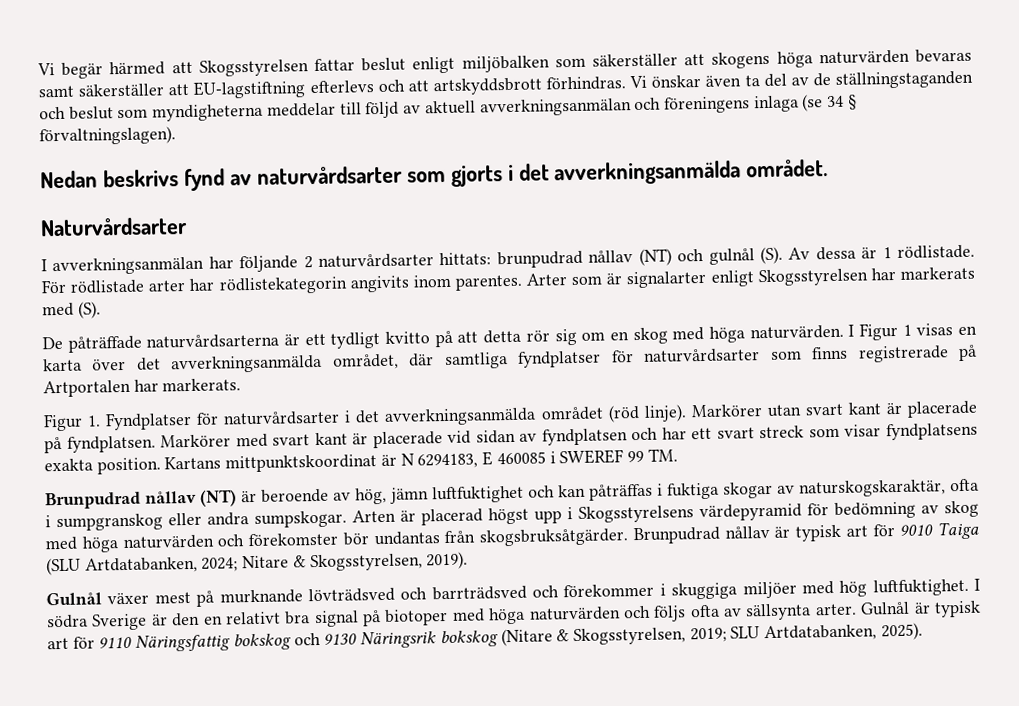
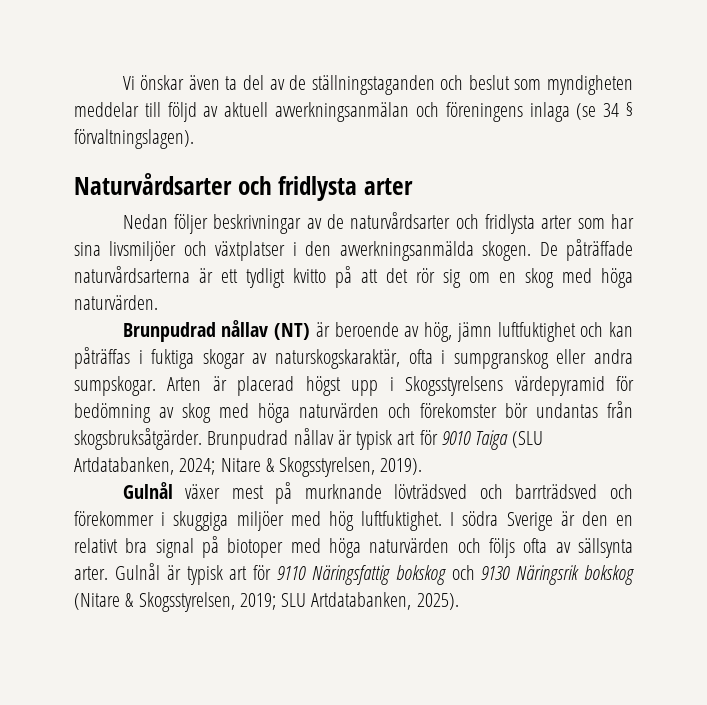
[37,48,973,79] [38,75,648,99] Vi begär härmed att Skogsstyrelsen fattar beslut enligt miljöbalken som säkerställer att skogens höga naturvärden bevaras samt säkerställer att EU-lagstiftning efterlevs och att artskyddsbrott förhindras. Vi -> [122,76,135,90] Vi
[152,103,264,122] myndigheterna -> [547,75,633,95] myndigheten
[40,159,829,192] [40,216,188,237] [41,244,975,276] [41,266,975,295] [42,301,101,319] Nedan beskrivs fynd av naturvårdsarter som gjorts i det avverkningsanmälda området. // Naturvårdsarter // I avverkningsanmälan har följande 2 naturvårdsarter hittats: brunpudrad nållav (NT) och gulnål (S). Av dessa är 1 rödlistade. För rödlistade arter har rödlistekategorin angivits inom parentes. Arter som är signalarter enligt Skogsstyrelsen har markerats med (S). // -> [74,173,413,201] [122,212,634,234] [74,241,532,261] Naturvårdsarter och fridlysta arter // Nedan följer beskrivningar av de naturvårdsarter och fridlysta arter som har sina livsmiljöer och växtplatser i den avverkningsanmälda skogen.
[483,329,522,344] detta -> [386,268,408,283] det
[848,322,977,341] [43,344,977,374] [43,378,242,398] [43,400,978,432] [44,422,978,454] [44,448,678,475] I Figur 1 visas en karta över det avverkningsanmälda området, där samtliga fyndplatser för naturvårdsarter som finns registrerade på Artportalen har markerats. // Figur 1. Fyndplatser för naturvårdsarter i det avverkningsanmälda området (röd linje). Markörer utan svart kant är placerade på fyndplatsen. Markörer med svart kant är placerade vid sidan av fyndplatsen och har ett svart streck som visar fyndplatsens exakta position. Kartans mittpunktskoordinat är N 6294183, E 460085 i SWEREF 99 TM. -> (158, 302) none

